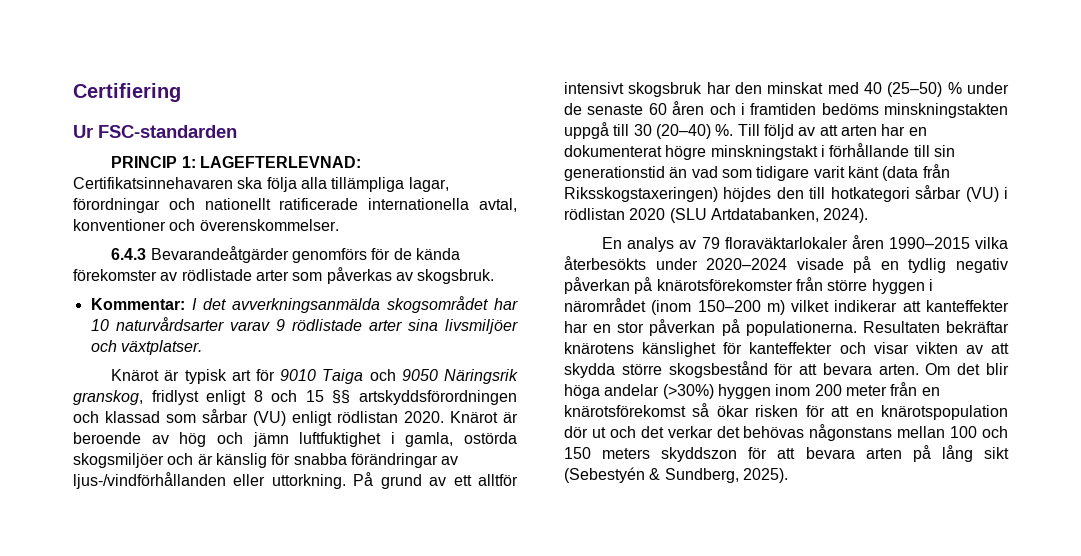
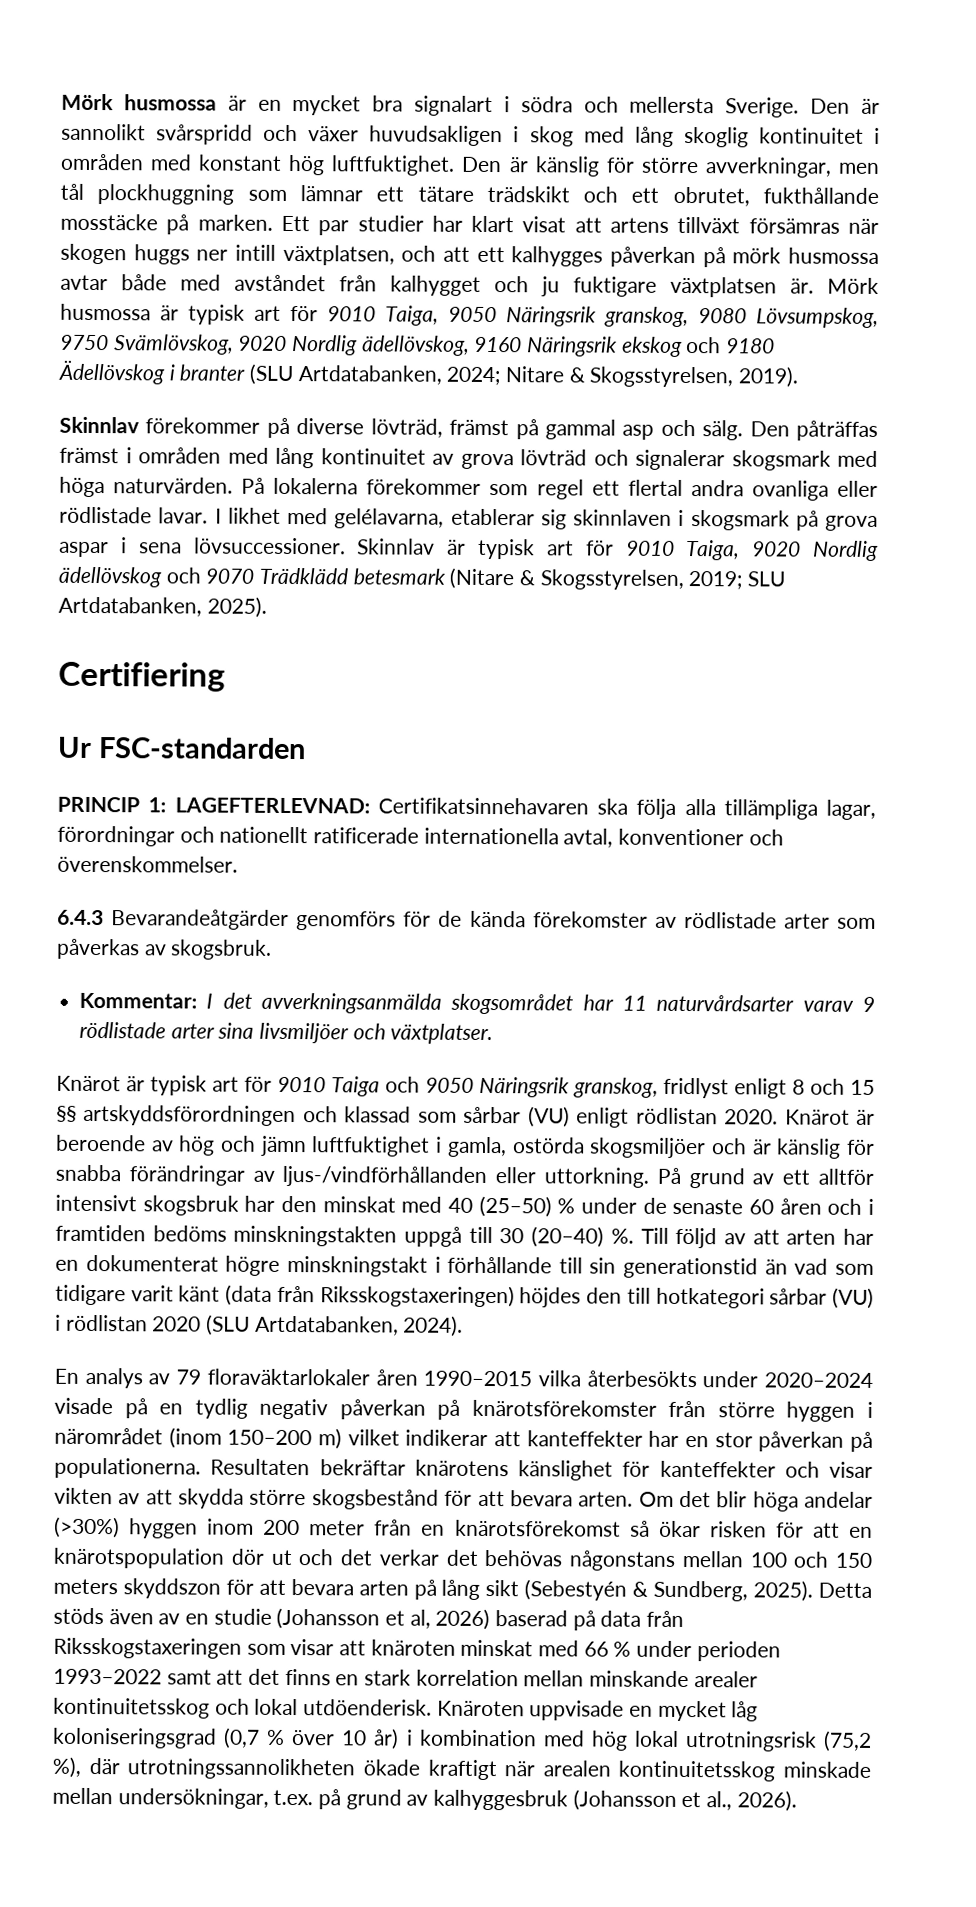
(73, 92) none -> [61,93,880,118] [61,123,880,148] [60,153,880,178] [60,183,879,207] [60,213,879,236] [60,243,879,268] [60,274,879,298] [60,303,879,328] [60,334,776,357] [58,360,799,388] [59,416,878,441] [59,447,878,471] [59,476,879,501] [59,506,878,531] [59,537,880,561] [58,566,786,590] [58,596,267,618] Mörk husmossa är en mycket bra signalart i södra och mellersta Sverige. Den är sannolikt svårspridd och växer huvudsakligen i skog med lång skoglig kontinuitet i områden med konstant hög luftfuktighet. Den är känslig för större avverkningar, men tål plockhuggning som lämnar ett tätare trädskikt och ett obrutet, fukthållande mosstäcke på marken. Ett par studier har klart visat att artens tillväxt försämras när skogen huggs ner intill växtplatsen, och att ett kalhygges påverkan på mörk husmossa avtar både med avståndet från kalhygget och ju fuktigare växtplatsen är. Mörk husmossa är typisk art för 9010 Taiga, 9050 Näringsrik granskog, 9080 Lövsumpskog, 9750 Svämlövskog, 9020 Nordlig ädellövskog, 9160 Näringsrik ekskog och 9180 Ädellövskog i branter (SLU Artdatabanken, 2024; Nitare & Skogsstyrelsen, 2019). // Skinnlav förekommer på diverse lövträd, främst på gammal asp och sälg. Den påträffas främst i områden med lång kontinuitet av grova lövträd och signalerar skogsmark med höga naturvärden. På lokalerna förekommer som regel ett flertal andra ovanliga eller rödlistade lavar. I likhet med gelélavarna, etablerar sig skinnlaven i skogsmark på grova aspar i sena lövsuccessioner. Skinnlav är typisk art för 9010 Taiga, 9020 Nordlig ädellövskog och 9070 Trädklädd betesmark (Nitare & Skogsstyrelsen, 2019; SLU Artdatabanken, 2025). //
[90,319,109,331] 10 -> [622,995,648,1011] 11
(788, 475) none -> [817,1582,872,1598] [53,1607,685,1631] [53,1637,781,1662] [53,1668,758,1688] [53,1697,759,1722] [52,1727,872,1752] [52,1756,871,1782] [52,1787,797,1812] Detta stöds även av en studie (Johansson et al, 2026) baserad på data från Riksskogstaxeringen som visar att knäroten minskat med 66 % under perioden 1993–2022 samt att det finns en stark korrelation mellan minskande arealer kontinuitetsskog och lokal utdöenderisk. Knäroten uppvisade en mycket låg koloniseringsgrad (0,7 % över 10 år) i kombination med hög lokal utrotningsrisk (75,2 %), där utrotningssannolikheten ökade kraftigt när arealen kontinuitetsskog minskade mellan undersökningar, t.ex. på grund av kalhyggesbruk (Johansson et al., 2026).

